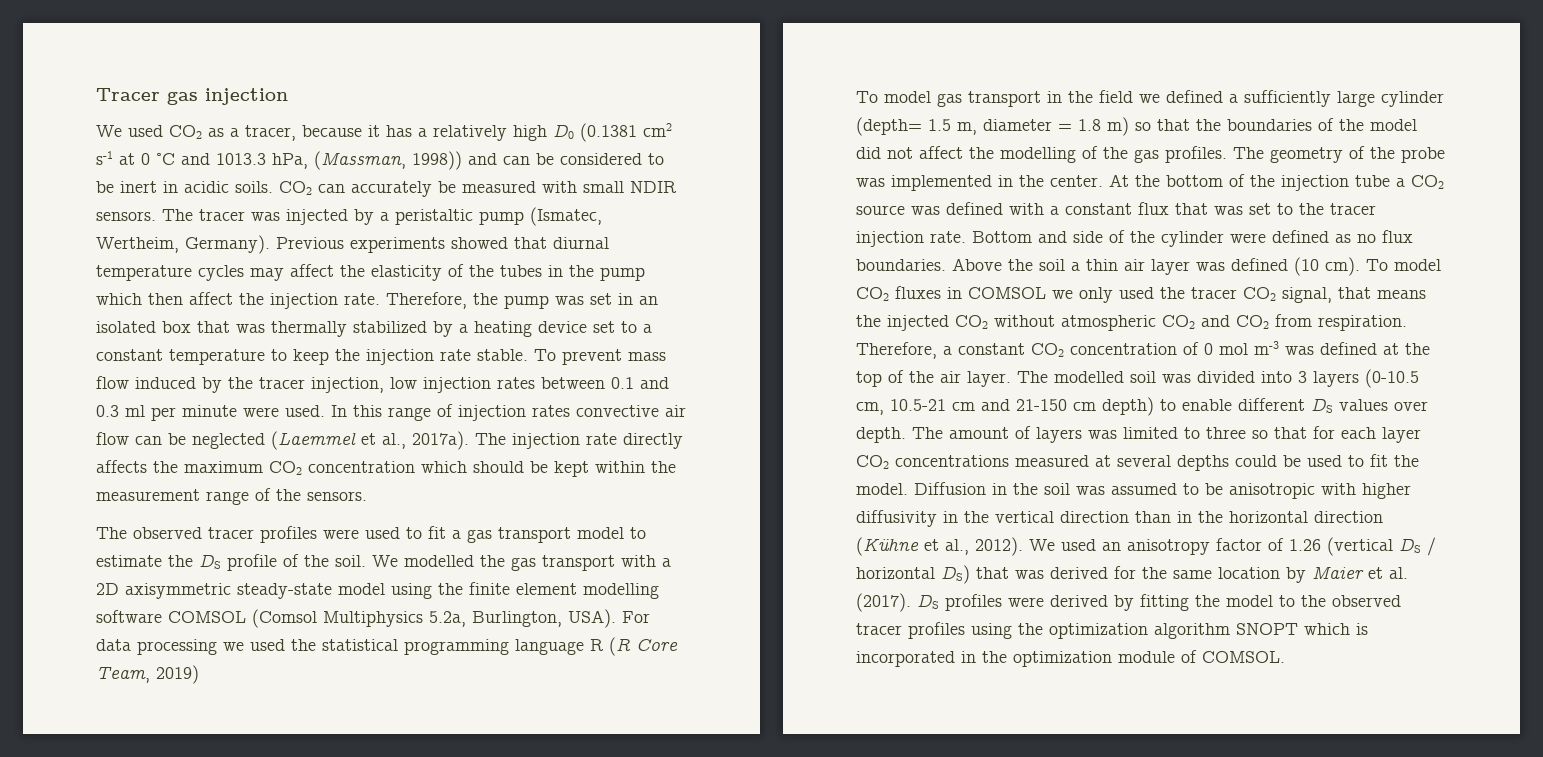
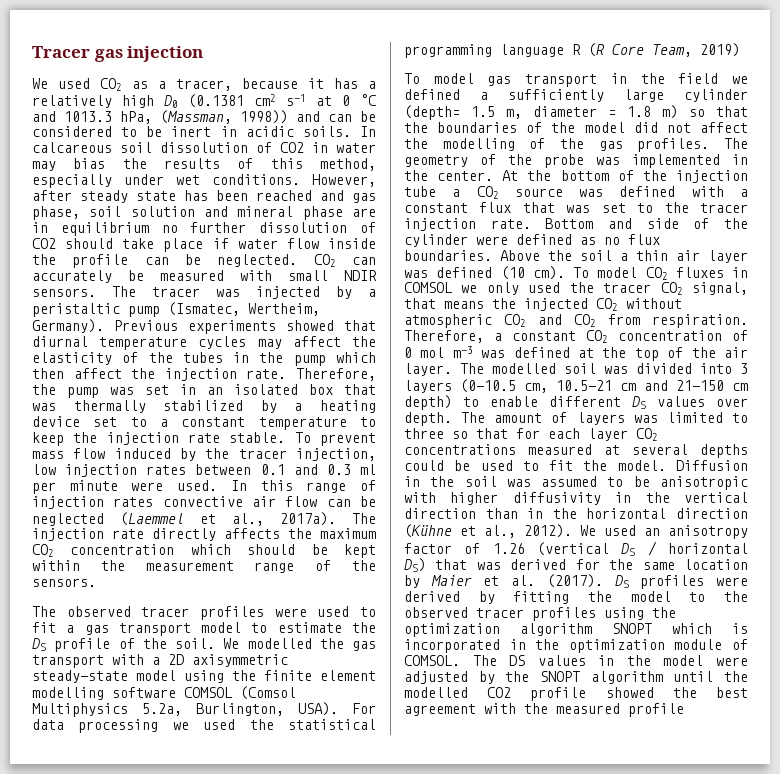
(273, 187) none -> [360,126,376,137] [32,142,376,153] [32,158,377,171] [32,174,376,188] [32,190,376,203] [32,206,376,220] [32,222,377,236] [32,238,376,252] [32,254,298,268] In calcareous soil dissolution of CO2 in water may bias the results of this method, especially under wet conditions. However, after steady state has been reached and gas phase, soil solution and mineral phase are in equilibrium no further dissolution of CO2 should take place if water flow inside the profile can be neglected.
(1285, 657) none -> [472,655,748,666] [404,671,748,684] [404,687,748,701] [404,703,684,717] The DS values in the model were adjusted by the SNOPT algorithm until the modelled CO2 profile showed the best agreement with the measured profile

